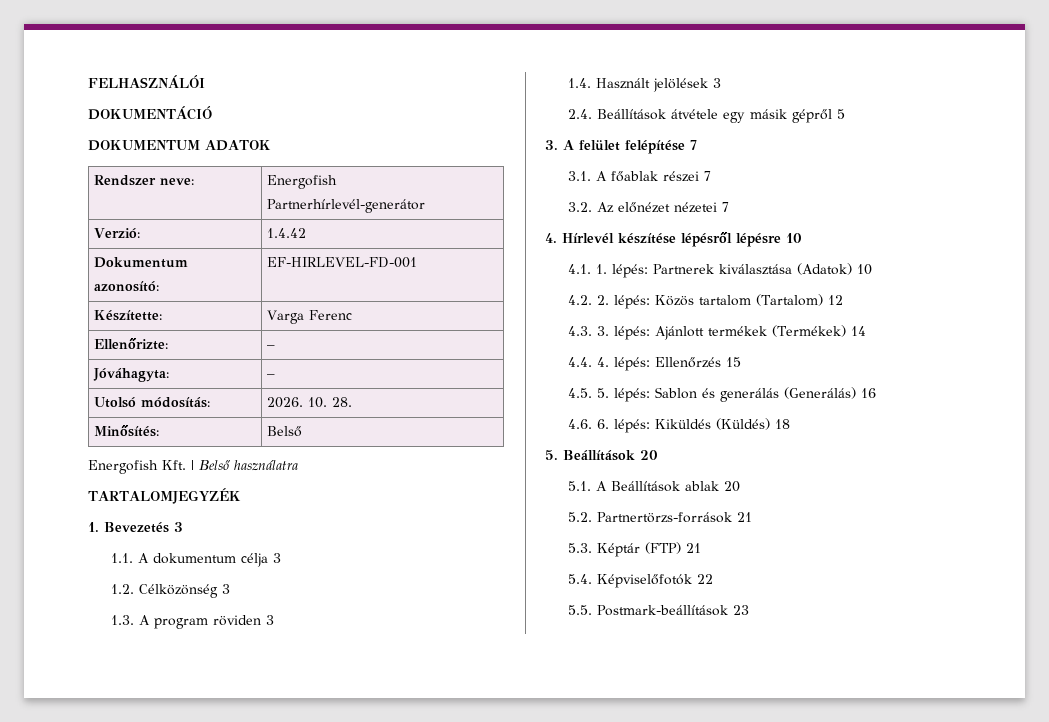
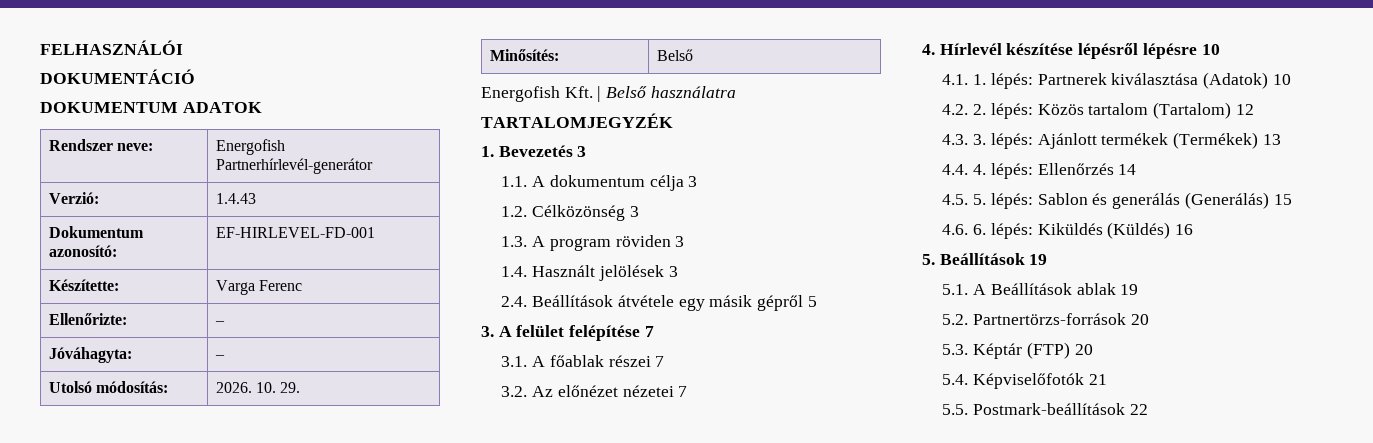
[267,228,307,238] 1.4.42 -> [215,193,256,204] 1.4.43
[332,397,353,407] 28. -> [280,382,301,393] 29.
[850,326,866,336] 14 -> [1262,134,1281,145] 13
[725,357,741,367] 15 -> [1118,164,1137,175] 14
[860,388,876,398] 16 -> [1273,194,1292,205] 15
[774,419,790,429] 18 -> [1175,224,1194,235] 16
[640,450,658,460] 20 -> [1029,254,1048,265] 19
[723,481,740,492] 20 -> [1120,284,1139,295] 19
[736,512,752,522] 21 -> [1130,314,1149,325] 20
[685,543,701,553] 21 -> [1074,344,1093,355] 20
[696,574,713,584] 22 -> [1088,374,1107,385] 21
[732,605,749,615] 23 -> [1129,404,1148,415] 22

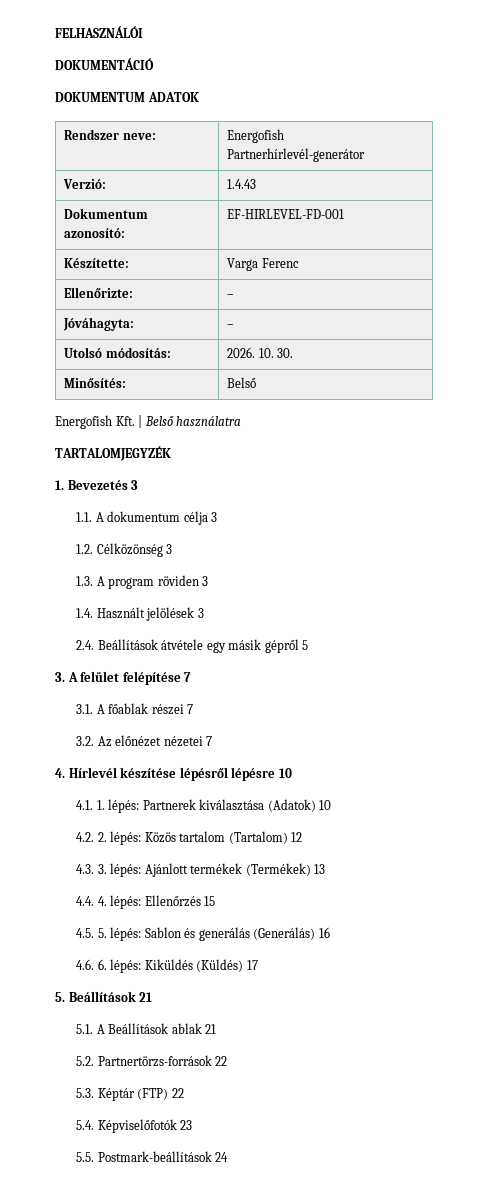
[280,382,301,393] 29. -> [277,348,294,358] 30.
[1118,164,1137,175] 14 -> [204,896,216,906] 15
[1273,194,1292,205] 15 -> [318,927,330,938] 16
[1175,224,1194,235] 16 -> [246,960,258,970] 17
[1029,254,1048,265] 19 -> [139,992,153,1002] 21
[1120,284,1139,295] 19 -> [205,1024,217,1034] 21
[1130,314,1149,325] 20 -> [215,1056,228,1066] 22
[1074,344,1093,355] 20 -> [171,1088,184,1098] 22
[1088,374,1107,385] 21 -> [180,1120,193,1130] 23
[1129,404,1148,415] 22 -> [215,1152,229,1162] 24

